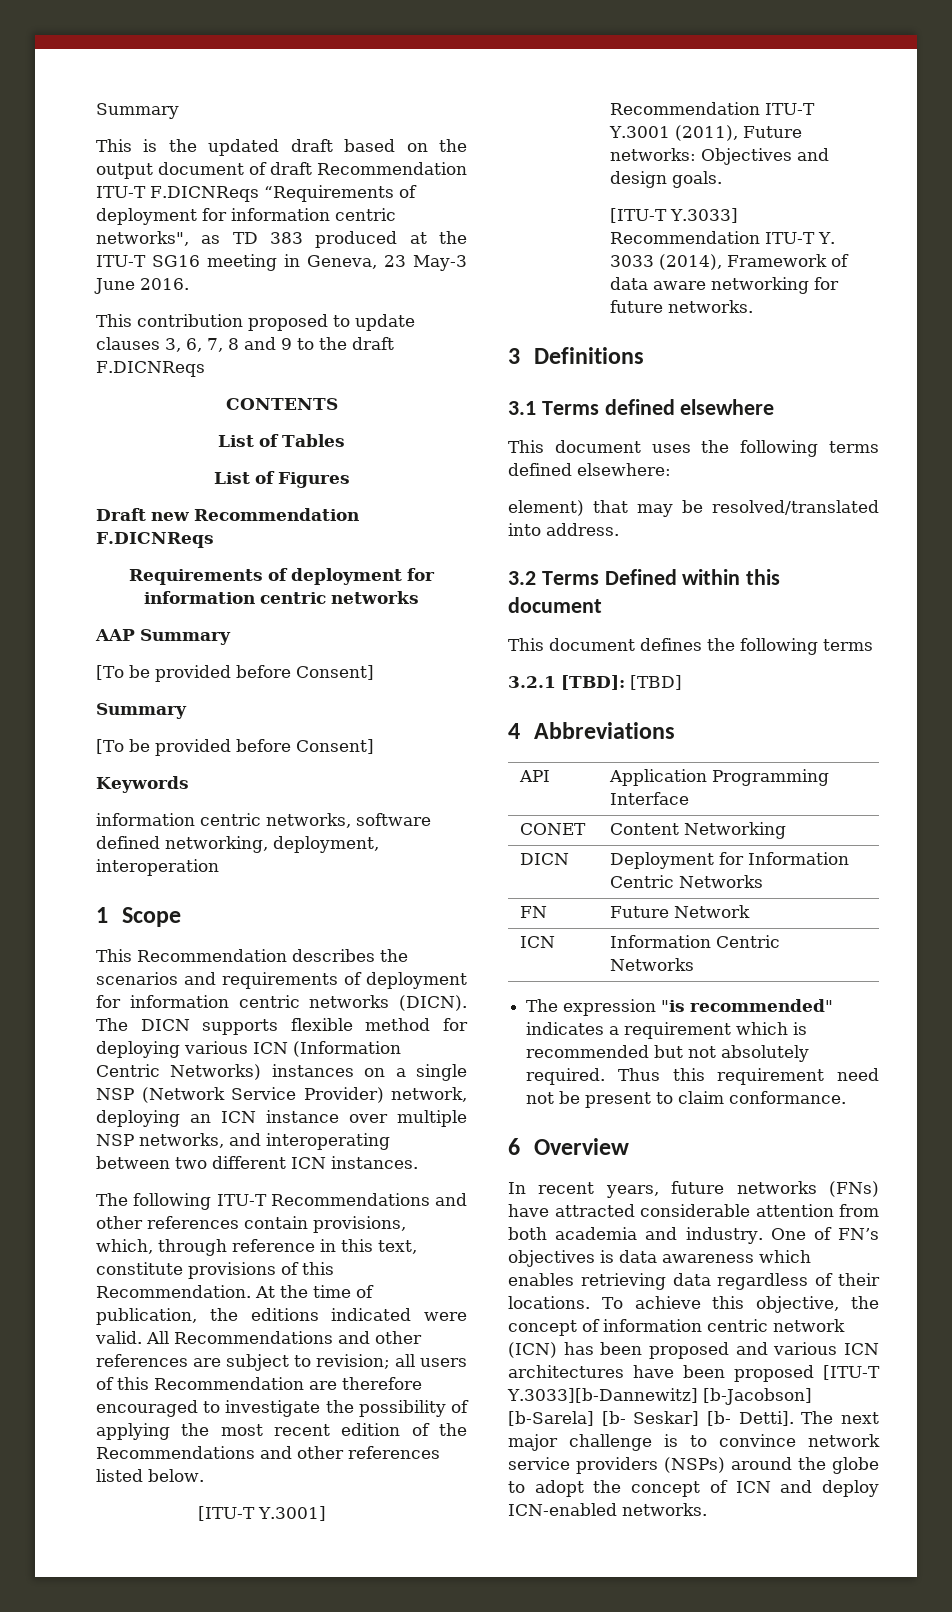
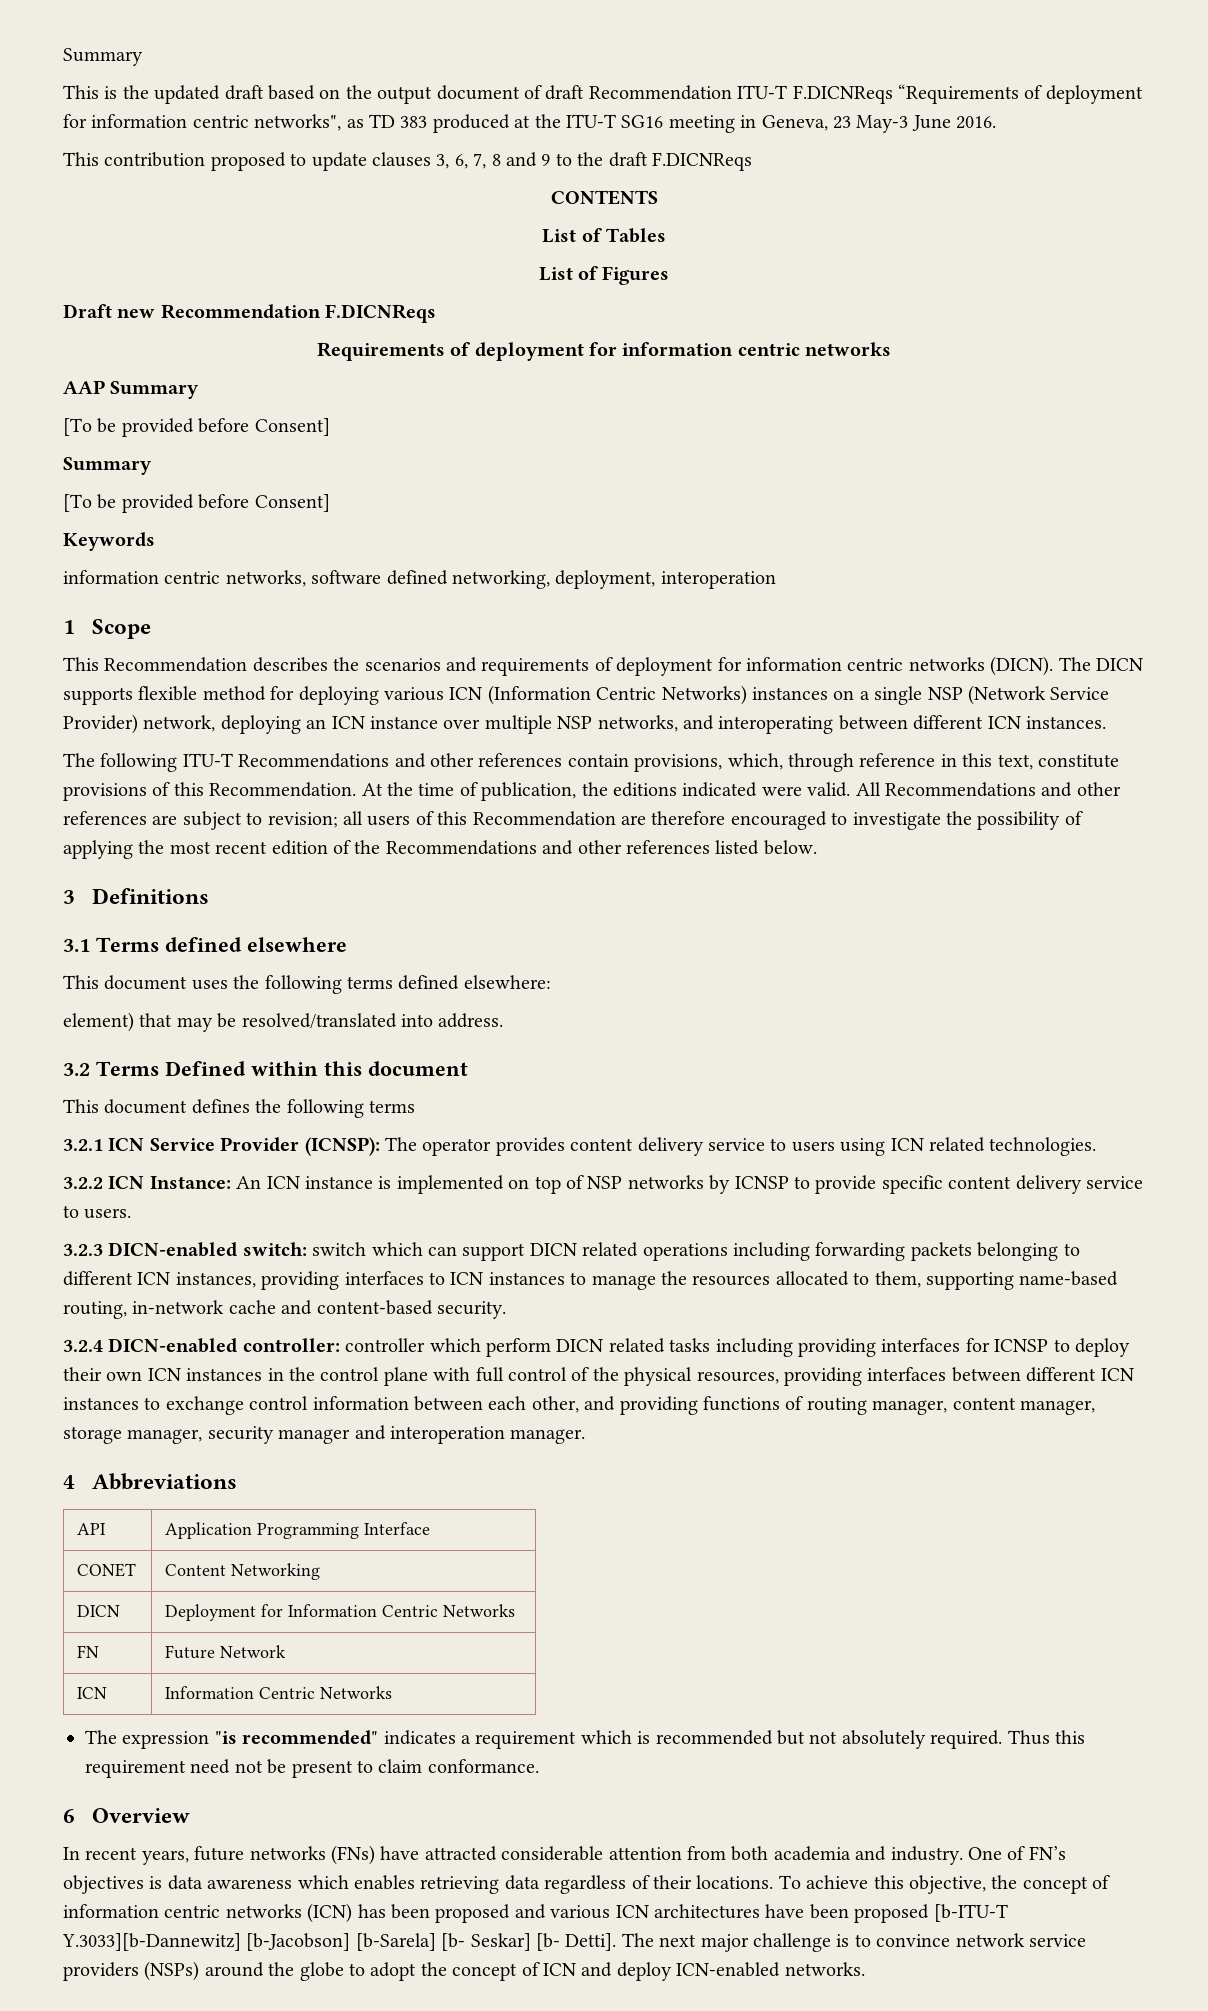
[175,1157,207,1169] two -> (908, 722) none
[198,1506,327,1521] [610,102,816,115] [609,125,803,141] [610,148,830,165] [610,171,723,188] [610,208,739,223] [610,231,836,244] [610,254,850,270] [610,277,840,294] [610,300,754,313] // [ITU-T Y.3001] Recommendation ITU-T Y.3001 (2011), Future networks: Objectives and design goals. // [ITU-T Y.3033] Recommendation ITU-T Y. 3033 (2014), Framework of data aware networking for future networks. -> (817, 847) none
[561,675,682,690] [TBD]: [TBD] -> [108,1137,1097,1156] [63,1175,1143,1194] [63,1205,132,1219] [63,1242,1080,1261] [63,1271,1119,1290] [63,1300,506,1319] [63,1338,1130,1357] [63,1367,1134,1386] [63,1396,1095,1415] [63,1425,586,1444] ICN Service Provider (ICNSP): The operator provides content delivery service to users using ICN related technologies. // 3.2.2 ICN Instance: An ICN instance is implemented on top of NSP networks by ICNSP to provide specific content delivery service to users. // 3.2.3 DICN-enabled switch: switch which can support DICN related operations including forwarding packets belonging to different ICN instances, providing interfaces to ICN instances to manage the resources allocated to them, supporting name-based routing, in-network cache and content-based security. // 3.2.4 DICN-enabled controller: controller which perform DICN related tasks including providing interfaces for ICNSP to deploy their own ICN instances in the control plane with full control of the physical resources, providing interfaces between different ICN instances to exchange control information between each other, and providing functions of routing manager, content manager, storage manager, security manager and interoperation manager.
[773,1319,845,1332] network -> [225,1904,302,1918] networks
[823,1365,880,1380] [ITU-T -> [933,1904,1008,1922] [b-ITU-T

